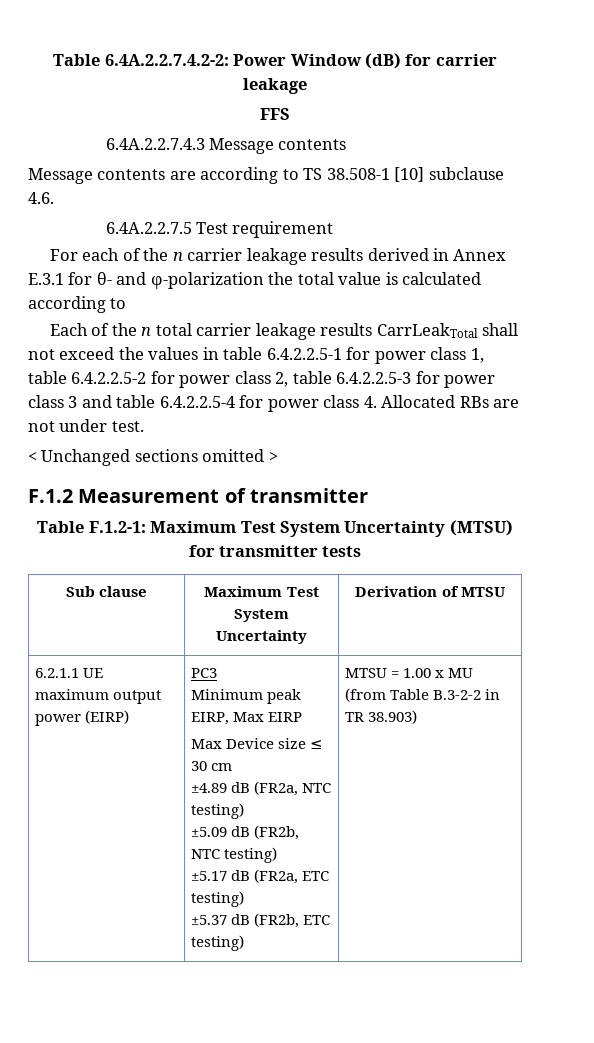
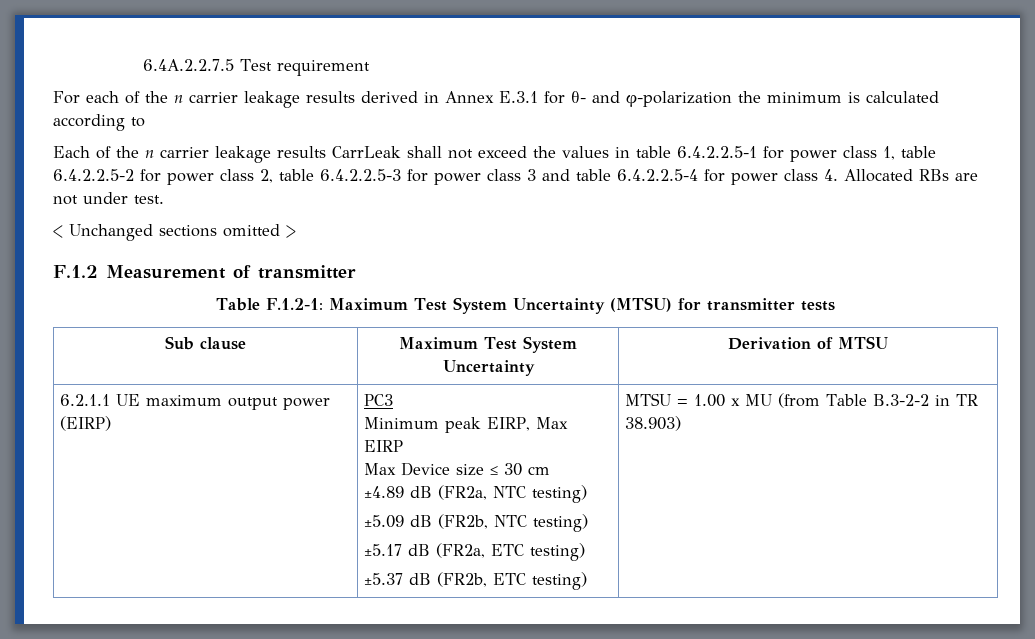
[53,53,497,69] [243,78,307,94] [260,108,290,120] [105,138,347,154] [28,167,504,184] [28,192,54,204] Table 6.4A.2.2.7.4.2-2: Power Window (dB) for carrier leakage // FFS // 6.4A.2.2.7.4.3 Message contents // Message contents are according to TS 38.508-1 [10] subclause 4.6. // -> (143, 65) none
[297,272,382,285] total value -> [767,92,842,103] minimum
[155,323,478,340] total carrier leakage results CarrLeakTotal -> [160,146,401,163] carrier leakage results CarrLeak

